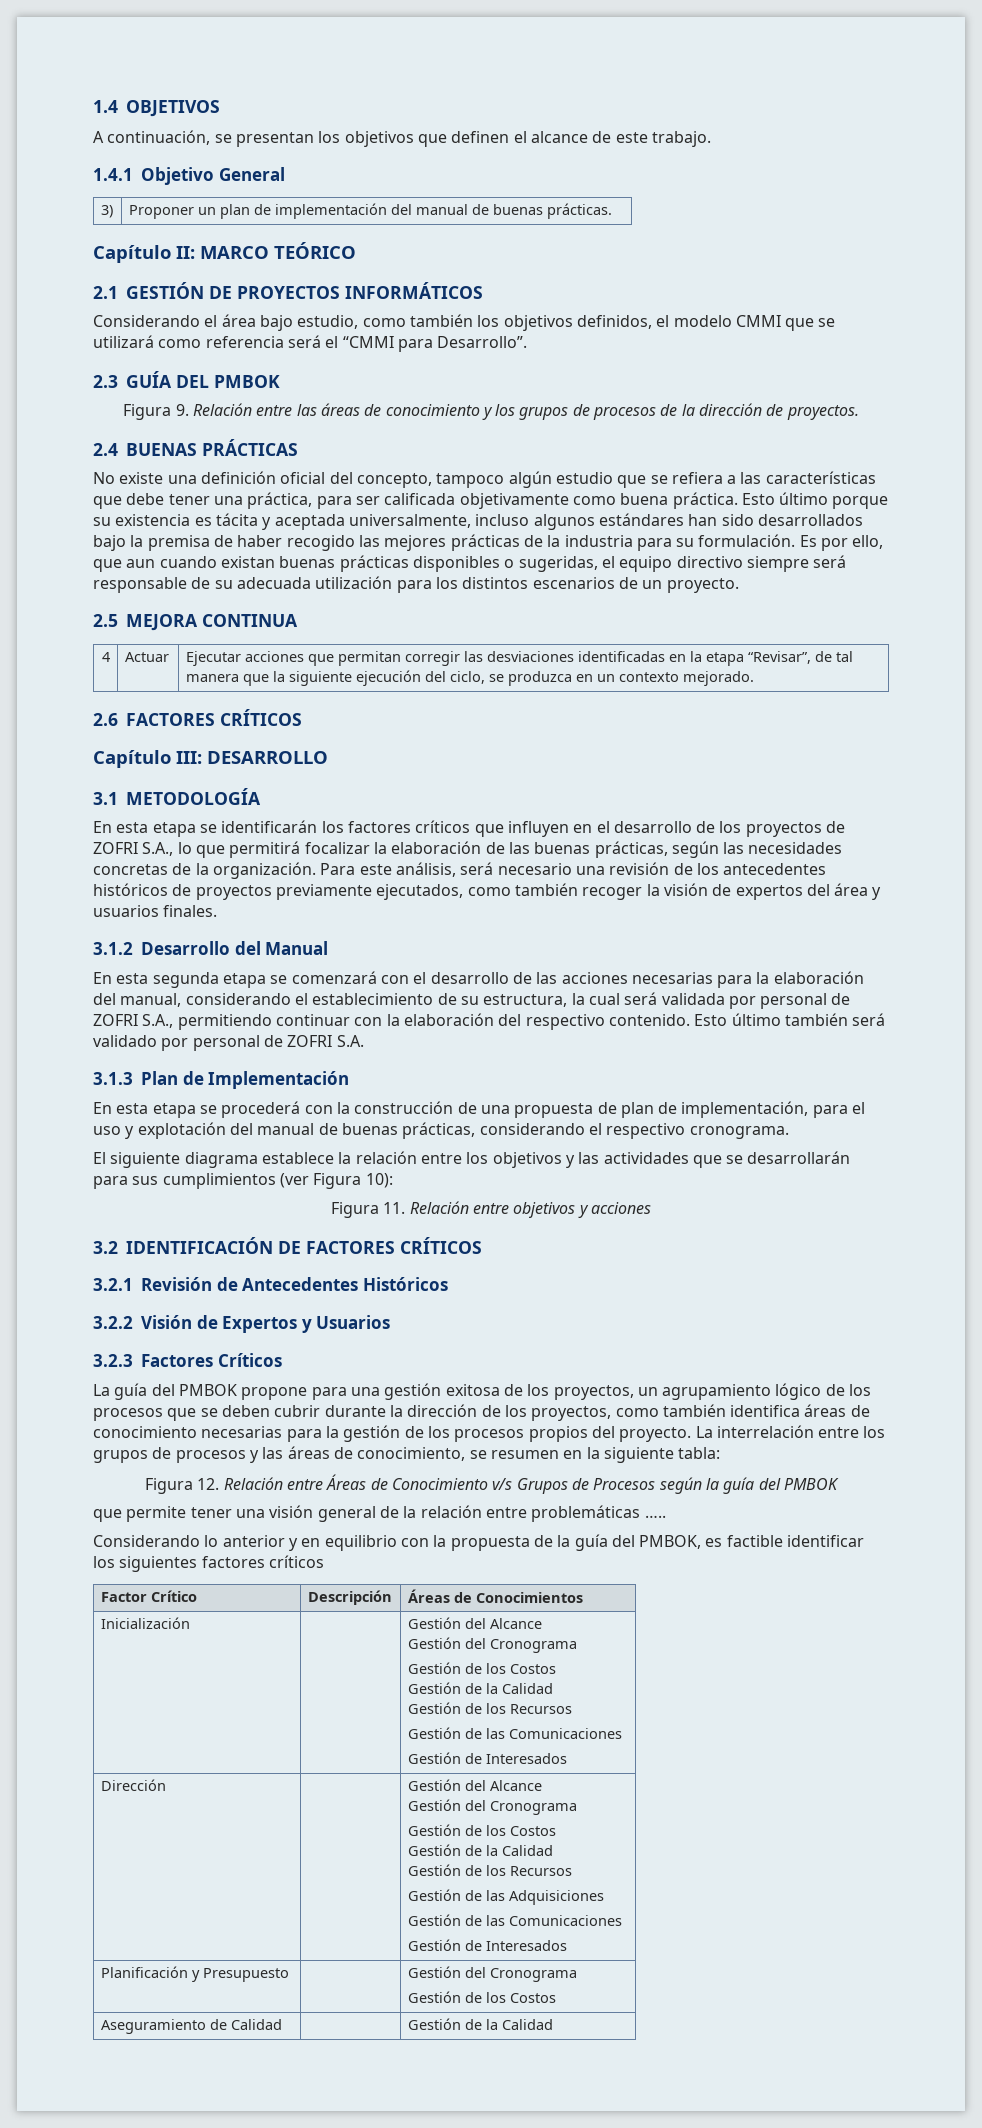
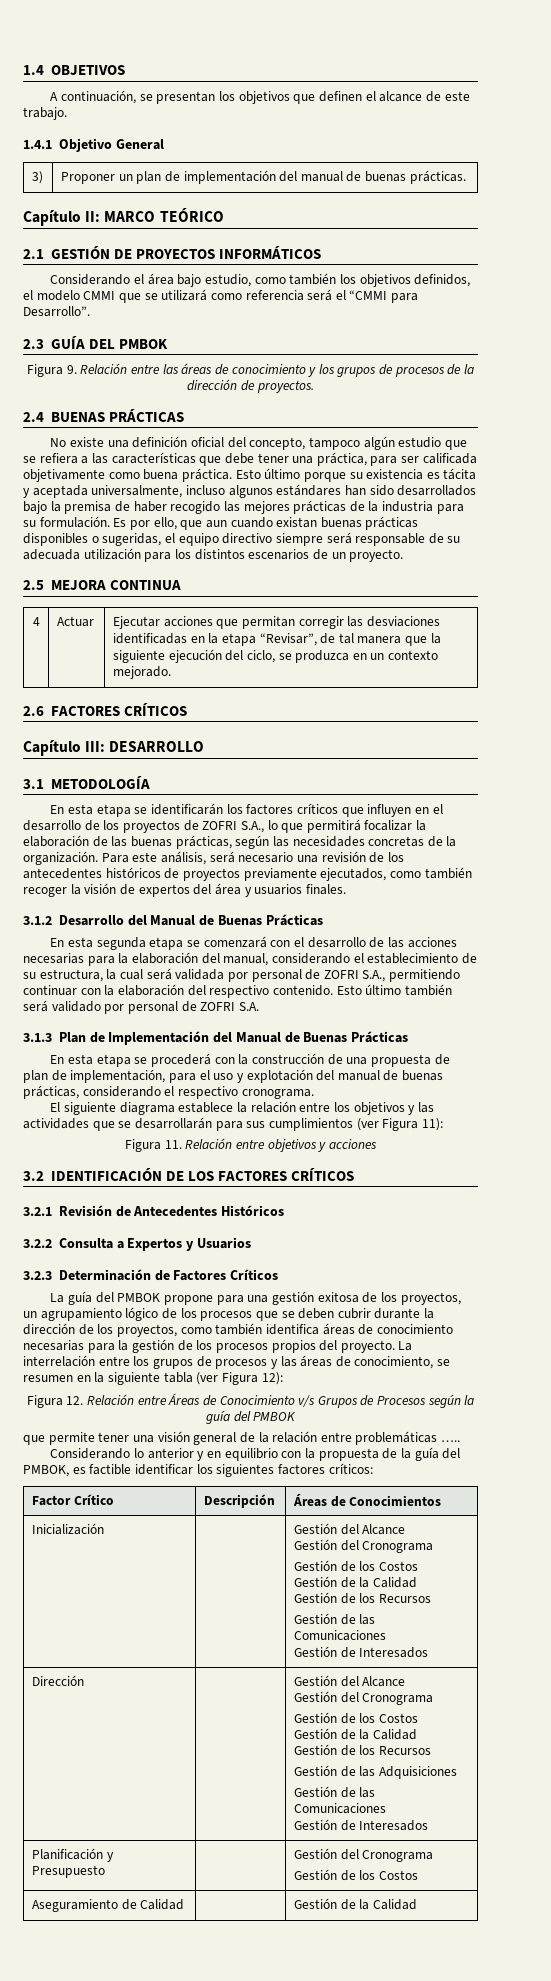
(329, 948) none -> [199,914,323,926] de Buenas Prácticas
(350, 1080) none -> [213,1031,409,1043] del Manual de Buenas Prácticas
[365,1173,393,1188] 10): -> [421,1118,443,1131] 11):
(301, 1247) none -> [187,1171,214,1181] LOS
[141,1315,218,1329] Visión de -> [58,1238,124,1249] Consulta a
(133, 1360) none -> [58,1269,170,1281] Determinación de
[678,1447,721,1459] tabla: -> [163,1372,283,1385] tabla (ver Figura 12):
[268,1555,324,1568] críticos -> [328,1463,373,1474] críticos:

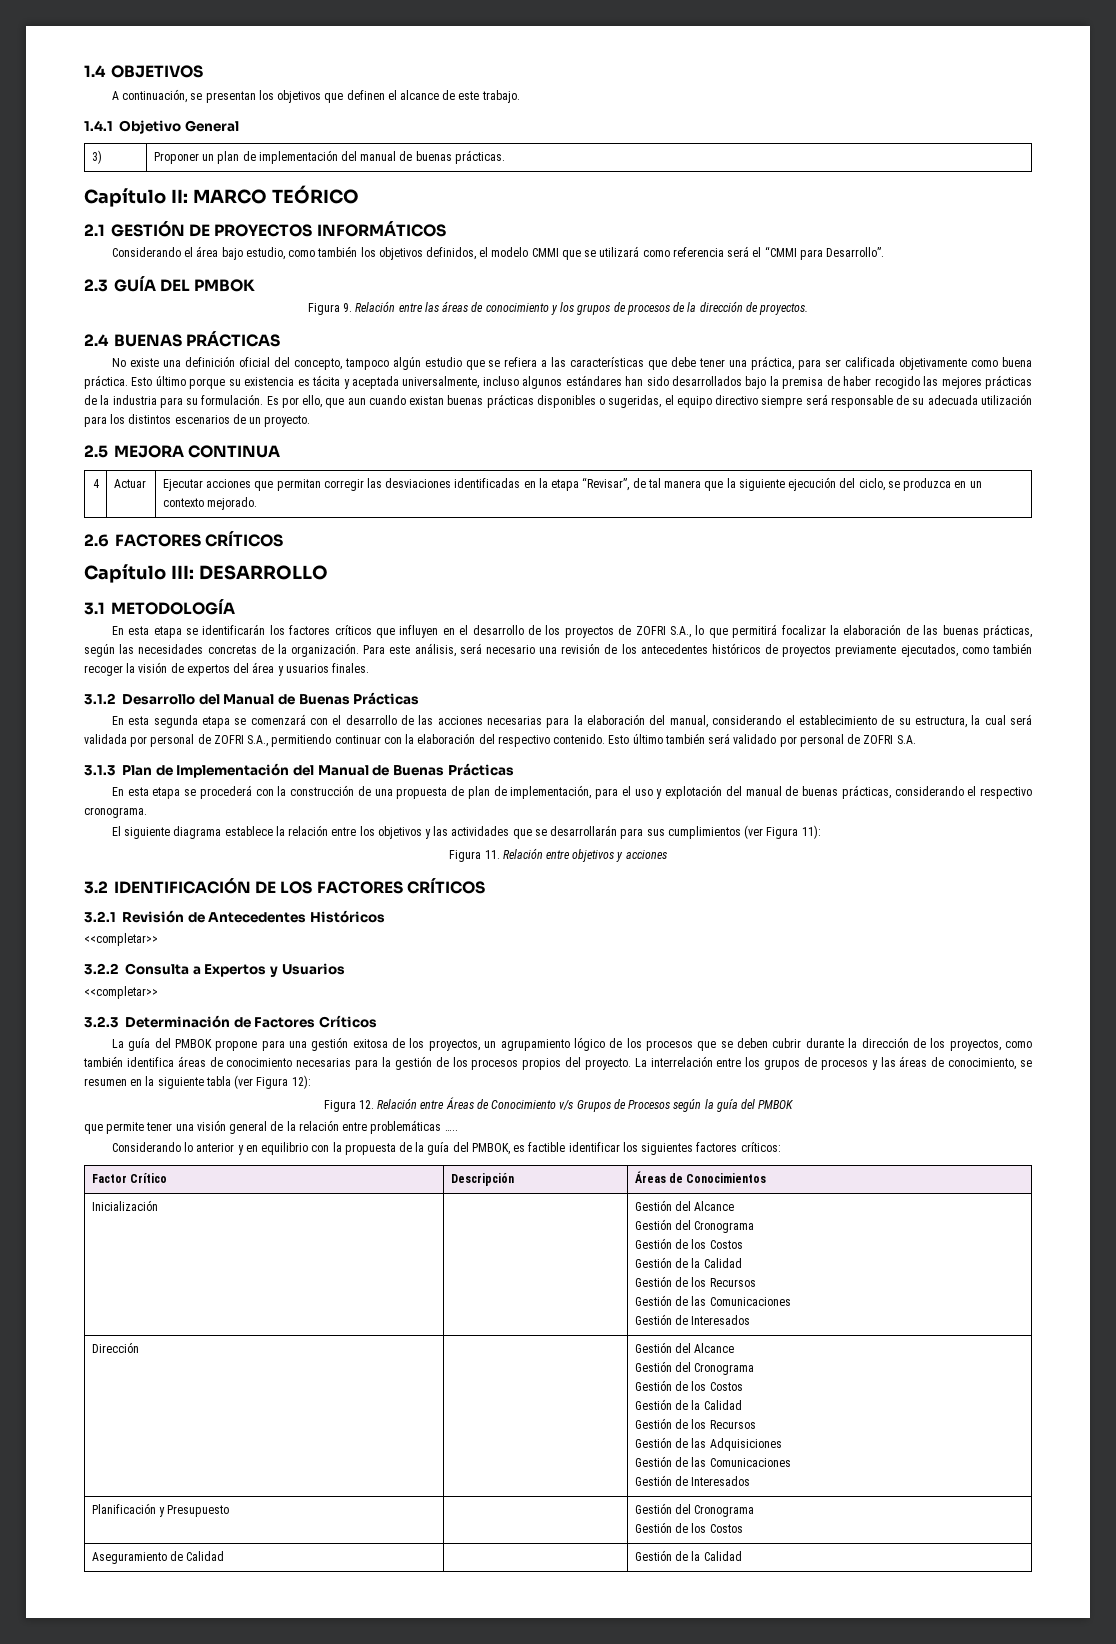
(285, 1210) none -> [84,933,158,946] // <<completar>>
(251, 1243) none -> [84,986,158,999] // <<completar>>

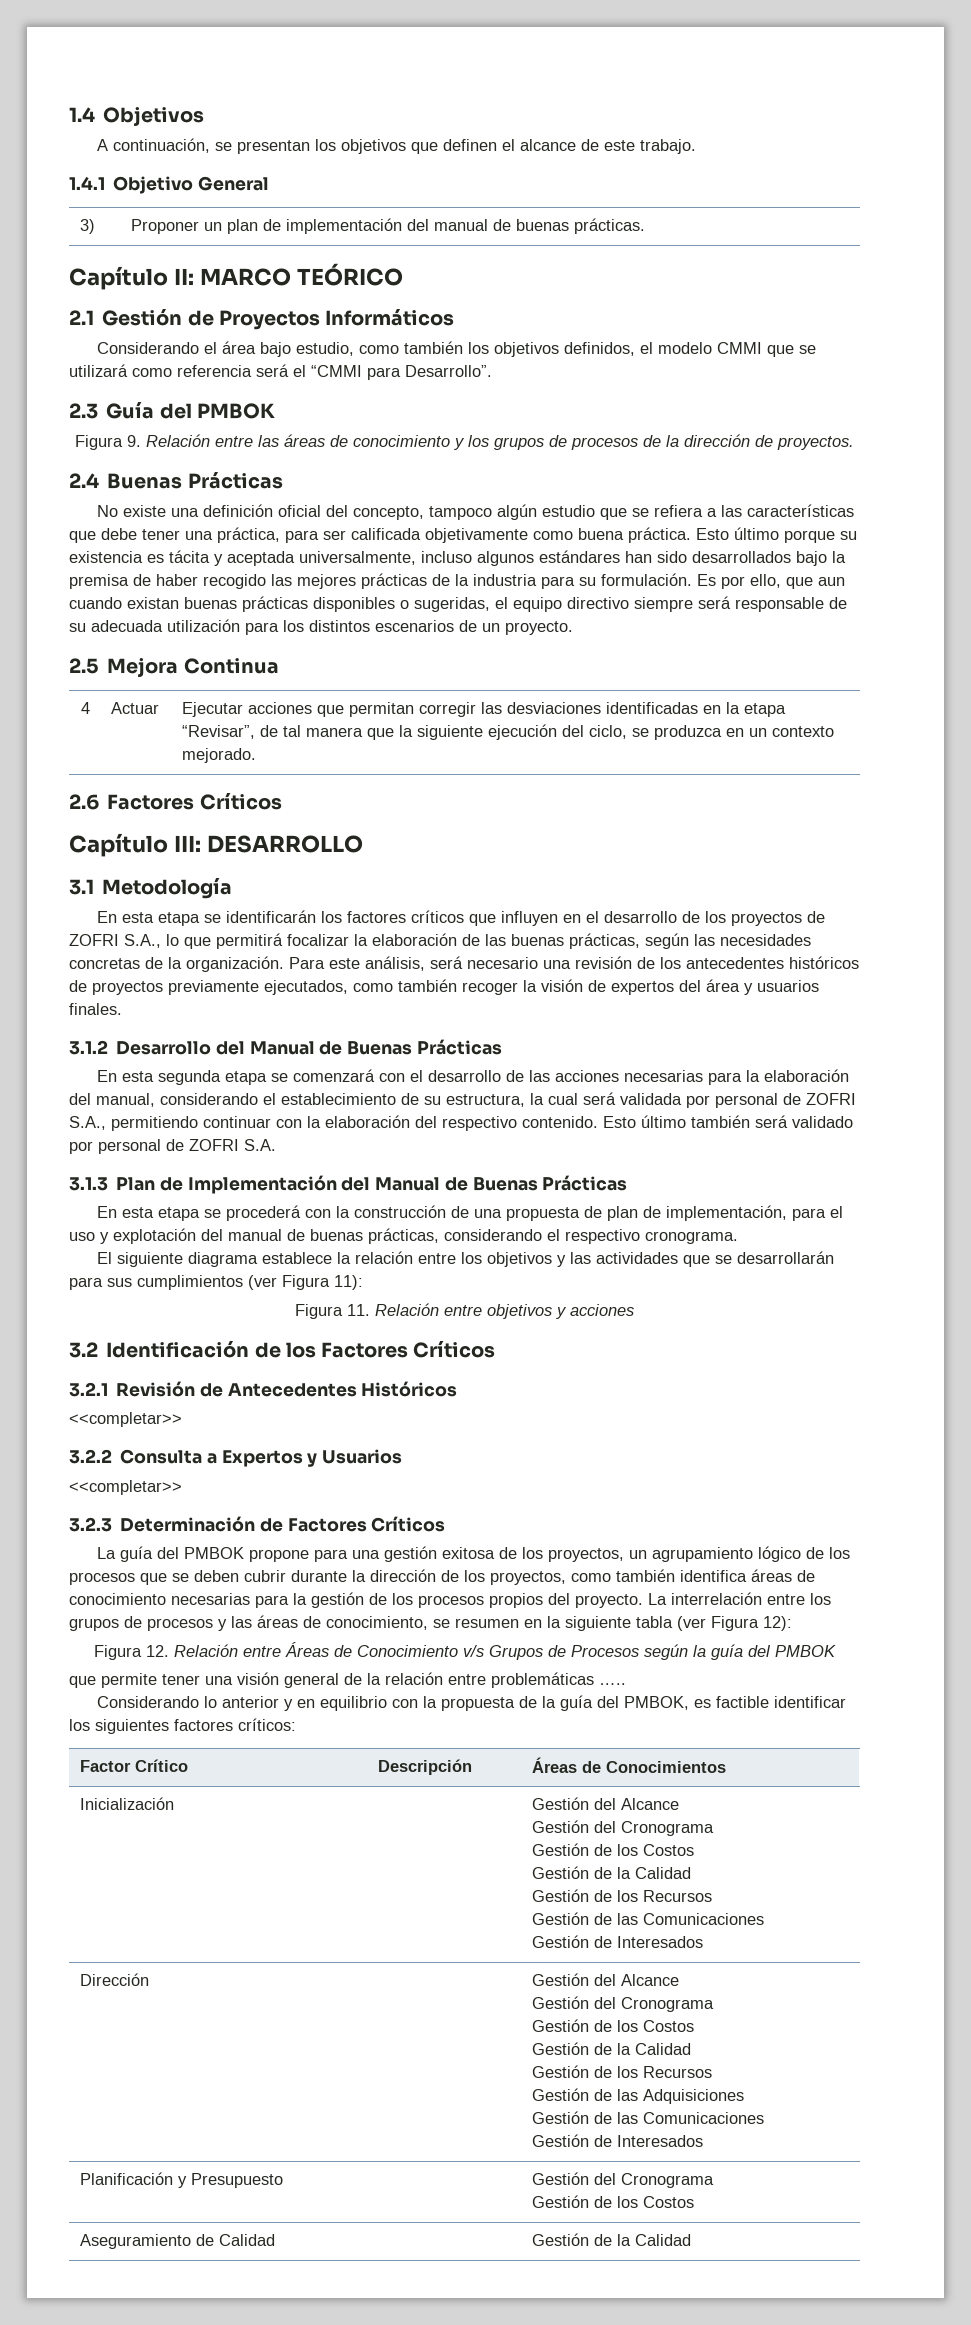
[111,65,203,78] OBJETIVOS -> [103,106,205,126] Objetivos
[111,221,446,237] GESTIÓN DE PROYECTOS INFORMÁTICOS -> [102,309,455,330] Gestión de Proyectos Informáticos
[114,276,191,292] GUÍA DEL -> [106,402,192,419] Guía del
[114,331,281,347] BUENAS PRÁCTICAS -> [107,472,283,489] Buenas Prácticas
[114,445,281,458] MEJORA CONTINUA -> [107,657,279,677] Mejora Continua
[115,531,284,547] FACTORES CRÍTICOS -> [107,793,282,810] Factores Críticos
[111,599,235,615] METODOLOGÍA -> [102,878,233,899] Metodología
[114,878,485,894] IDENTIFICACIÓN DE LOS FACTORES CRÍTICOS -> [106,1341,496,1358] Identificación de los Factores Críticos

